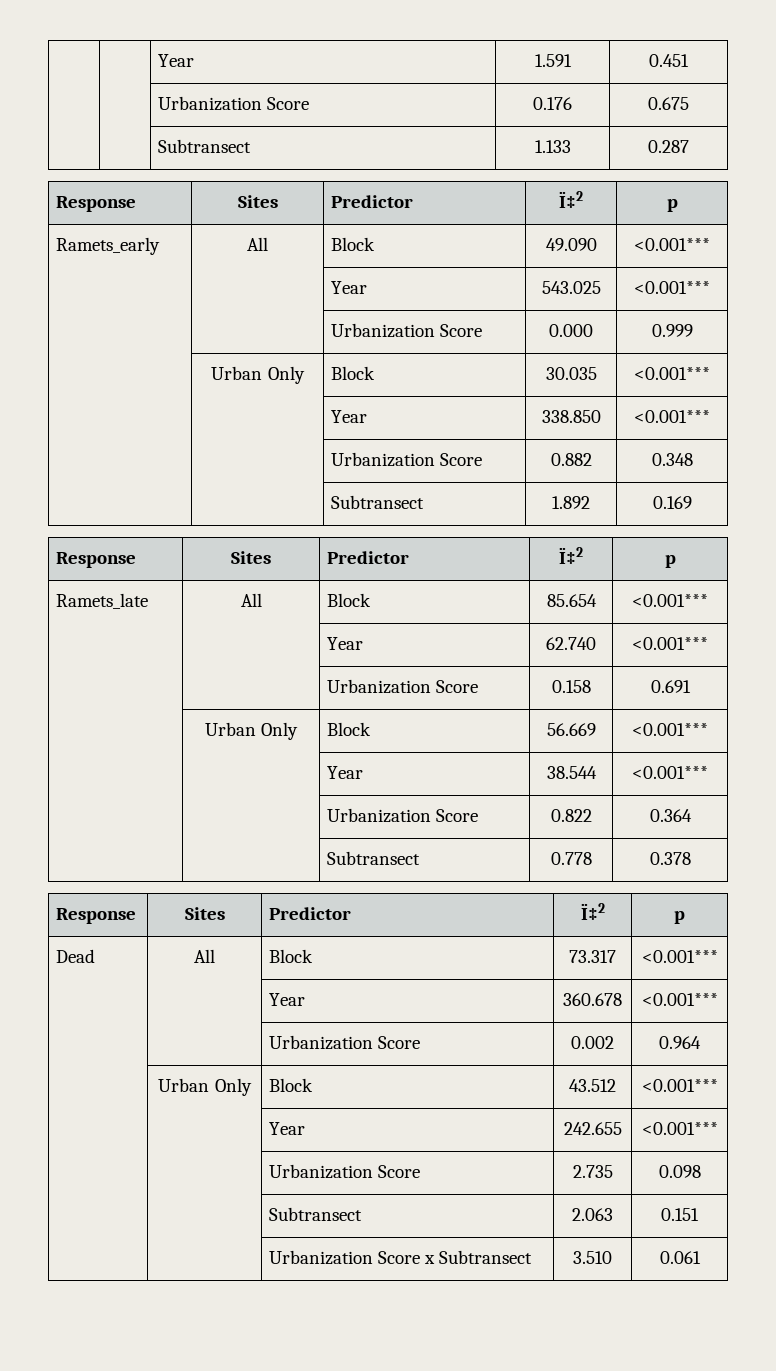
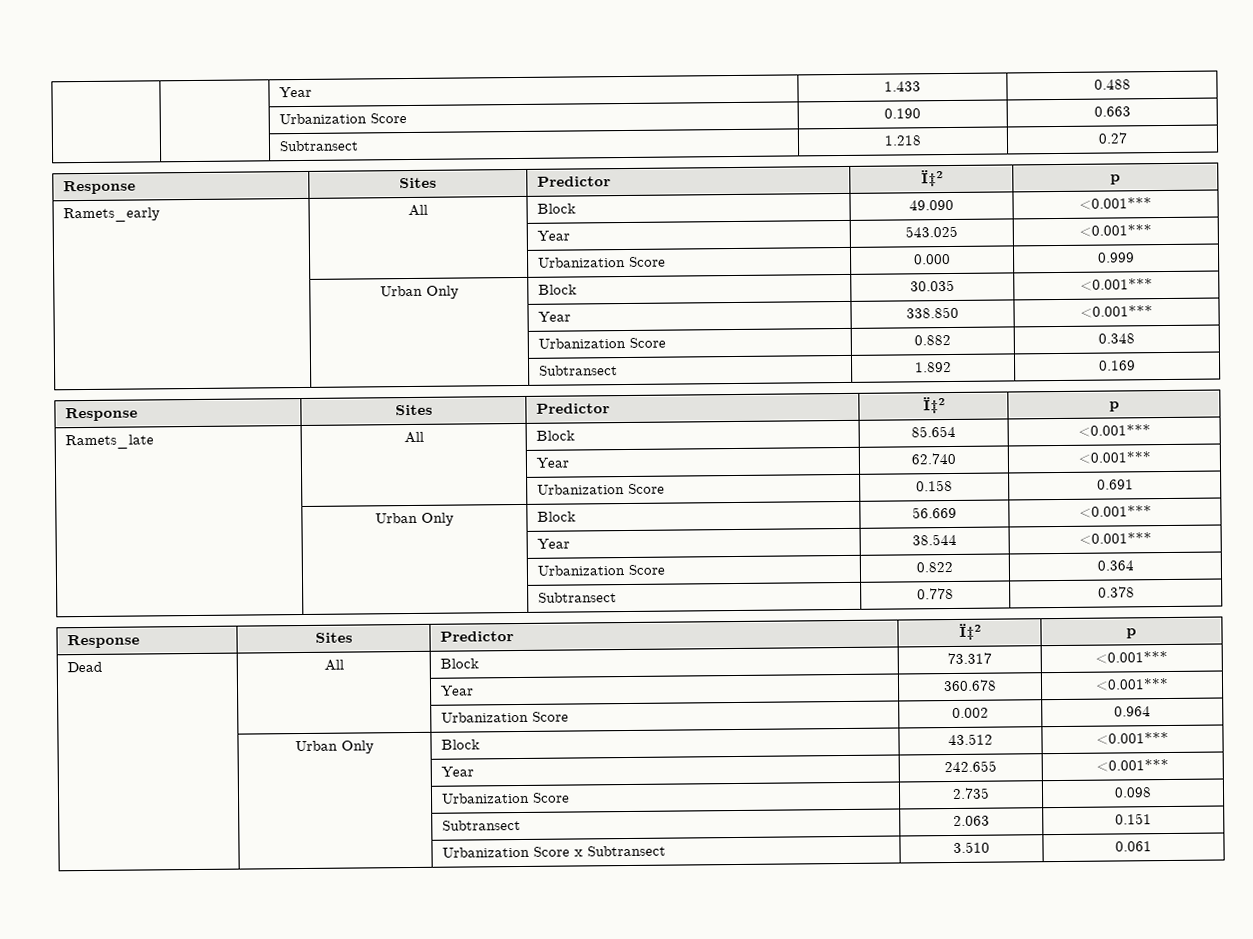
[157,54,194,67] [534,54,572,67] [649,54,689,67] [157,96,309,111] [533,97,572,110] [648,97,689,110] [157,139,251,153] [534,140,571,153] [648,140,689,153] | | Year | 1.591 | 0.451 // | | Urbanization Score | 0.176 | 0.675 // | | Subtransect | 1.133 | 0.287 -> [279,86,313,98] [884,81,921,92] [1093,79,1131,90] [279,113,408,125] [884,108,921,119] [1093,106,1131,117] [279,140,360,152] [884,135,922,146] [1097,132,1128,144] | | Year | 1.433 | 0.488 // | | Urbanization Score | 0.190 | 0.663 // | | Subtransect | 1.218 | 0.27

